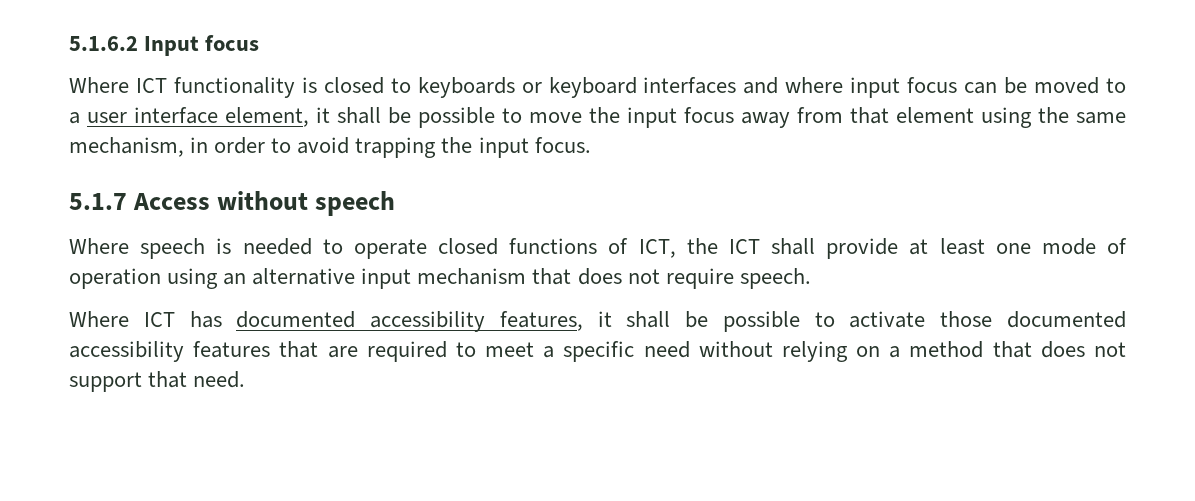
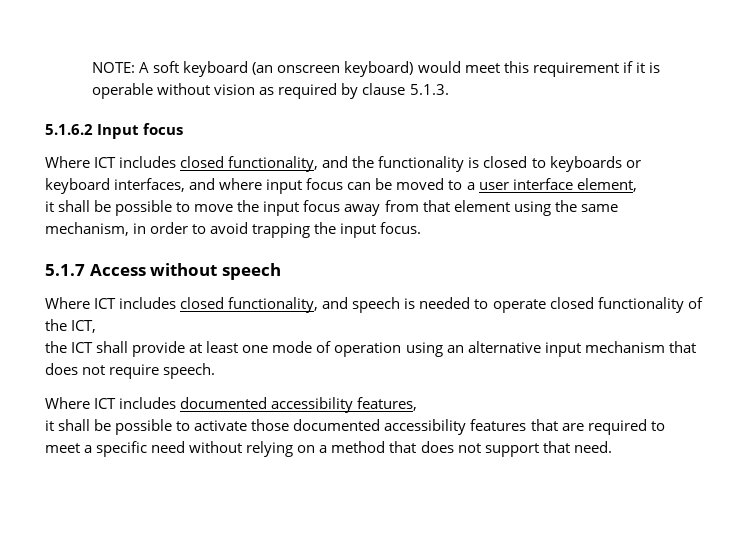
(69, 43) none -> [92,61,660,77] [92,83,449,99] NOTE: A soft keyboard (an onscreen keyboard) would meet this requirement if it is operable without vision as required by clause 5.1.3. //
(167, 85) none -> [119,156,375,172] includes closed functionality, and the
[643,77,737,94] interfaces -> [114,178,186,192] interfaces,
(309, 117) none -> (637, 185) //
(129, 246) none -> [94,297,349,313] ICT includes closed functionality, and
[509,238,629,254] functions of -> [597,297,703,313] [45,319,67,331] functionality of the
(676, 248) none -> (97, 326) //
[189,311,222,328] has -> [119,397,177,409] includes
(583, 321) none -> (418, 404) //

